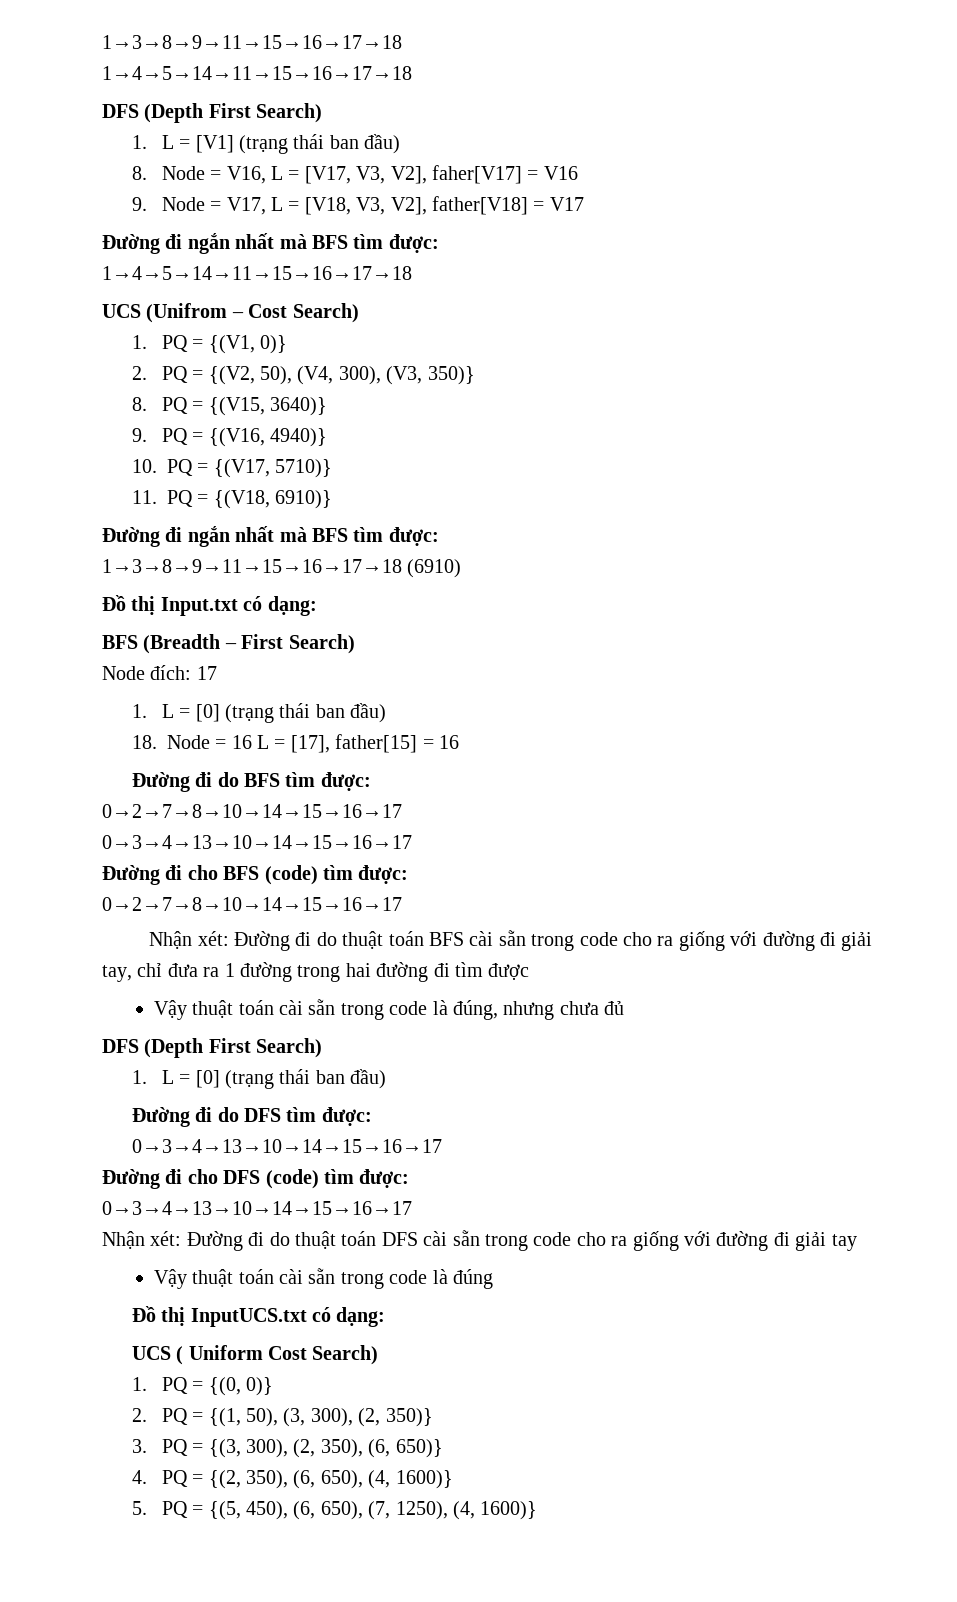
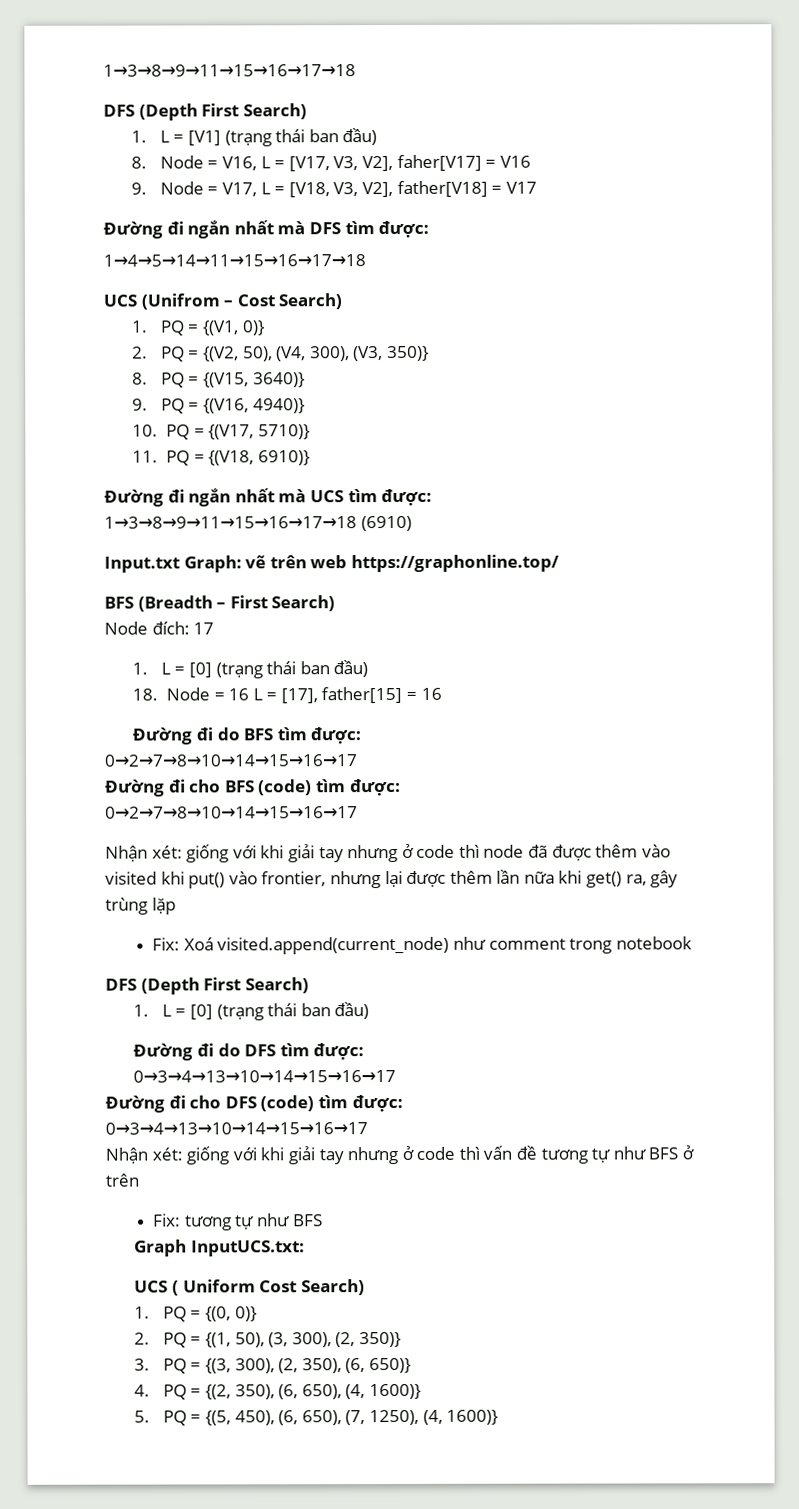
[102,35,402,49] [102,66,412,80] 1→3→8→9→11→15→16→17→18 // 1→4→5→14→11→15→16→17→18 -> [103,64,356,77] 1→3→8→9→11→15→16→17→18
[312,235,348,249] BFS -> [308,222,341,235] DFS
[312,528,348,542] BFS -> [309,490,344,503] UCS
[102,595,317,616] Đồ thị Input.txt có dạng: -> [104,554,559,573] Input.txt Graph: vẽ trên web https://graphonline.top/
[102,835,412,849] // 0→3→4→13→10→14→15→16→17 -> (358, 760) none
[233,930,873,951] [102,962,530,982] [153,999,625,1020] Đường đi do thuật toán BFS cài sẵn trong code cho ra giống với đường đi giải tay, chỉ đưa ra 1 đường trong hai đường đi tìm được // Vậy thuật toán cài sẵn trong code là đúng, nhưng chưa đủ -> [186,843,671,863] [105,869,679,889] [105,897,176,915] [152,936,692,955] giống với khi giải tay nhưng ở code thì node đã được thêm vào visited khi put() vào frontier, nhưng lại được thêm lần nữa khi get() ra, gây trùng lặp // Fix: Xoá visited.append(current_node) như comment trong notebook
[186,1230,857,1251] [153,1268,494,1289] [131,1306,386,1327] Đường đi do thuật toán DFS cài sẵn trong code cho ra giống với đường đi giải tay // Vậy thuật toán cài sẵn trong code là đúng // Đồ thị InputUCS.txt có dạng: -> [186,1145,695,1165] [105,1173,139,1187] [153,1213,323,1231] [134,1239,306,1257] giống với khi giải tay nhưng ở code thì vấn đề tương tự như BFS ở trên // Fix: tương tự như BFS // Graph InputUCS.txt:

